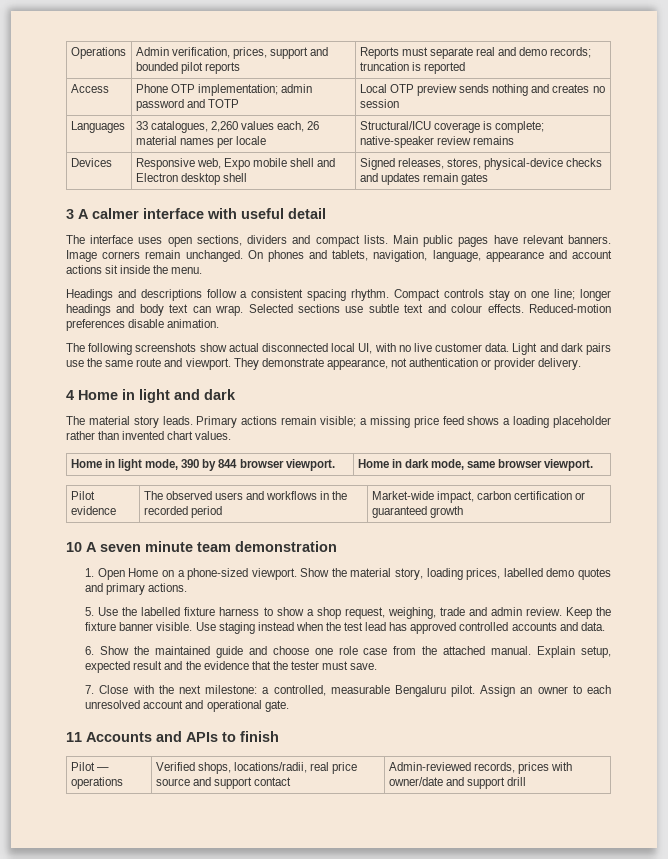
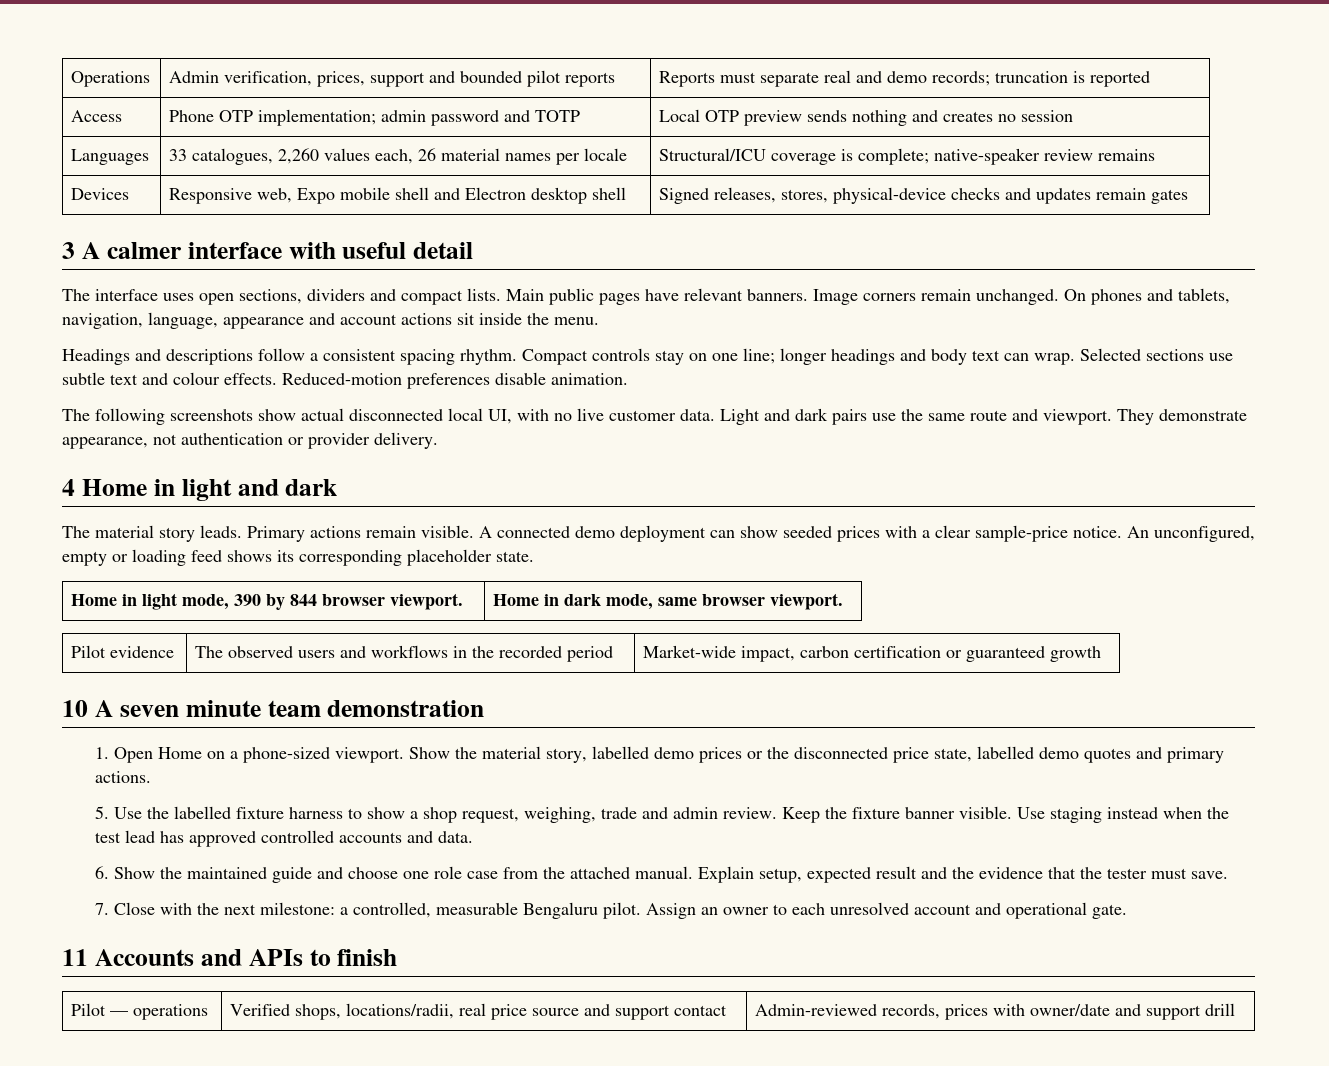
[320,416,611,428] [66,431,232,440] visible; a missing price feed shows a loading placeholder rather than invented chart values. -> [421,525,1255,542] [62,549,534,566] visible. A connected demo deployment can show seeded prices with a clear sample-price notice. An unconfigured, empty or loading feed shows its corresponding placeholder state.
[426,568,501,580] loading prices, -> [591,746,972,763] labelled demo prices or the disconnected price state,

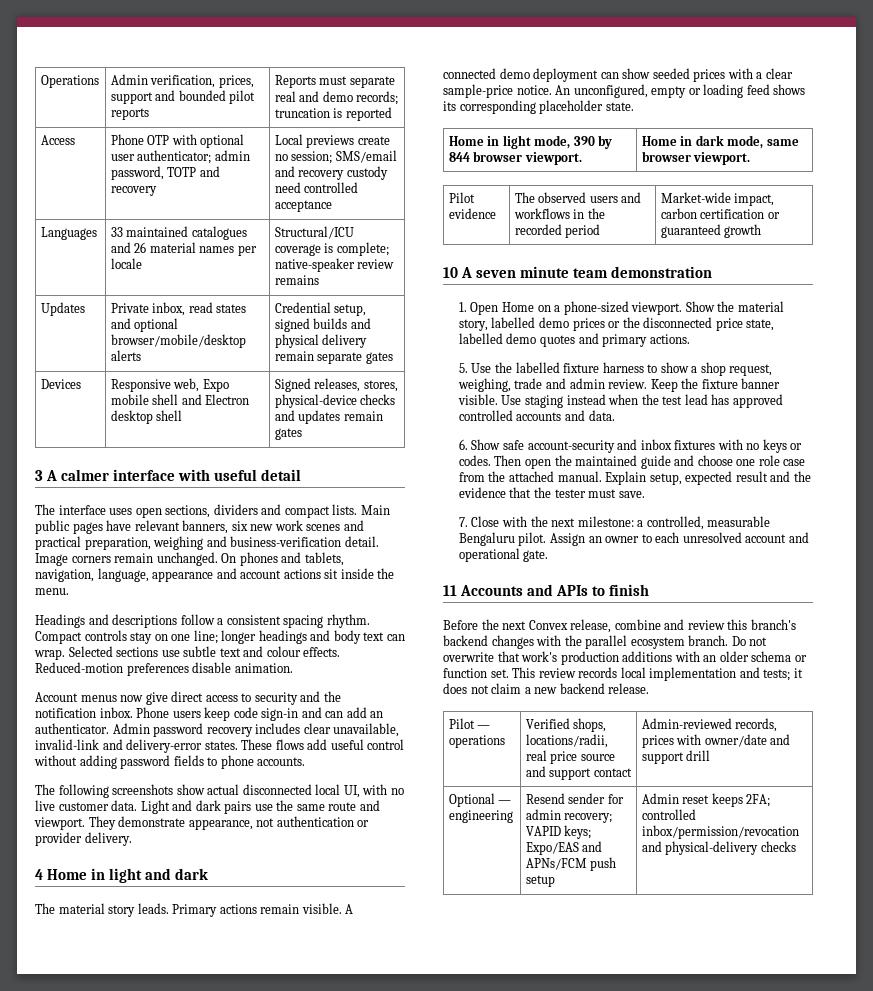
[258,109,581,126] [659,109,1074,126] [71,149,150,165] [169,148,414,165] implementation; admin password and TOTP | Local OTP preview sends nothing and creates no session // Languages | 33 catalogues, 2,260 values each, -> [171,134,245,148] [110,150,250,164] [110,166,220,180] [110,186,157,196] [274,134,390,148] [274,150,397,164] [274,166,388,180] [274,182,359,193] [274,200,332,212] [40,227,97,240] [110,226,247,240] [110,242,131,253] with optional user authenticator; admin password, TOTP and recovery | Local previews create no session; SMS/email and recovery custody need controlled acceptance // Languages | 33 maintained catalogues and
(1156, 155) none -> [40,302,85,316] [110,302,247,316] [110,318,179,332] [110,334,246,348] [110,350,141,361] [274,302,367,316] [274,318,371,332] [274,334,368,348] [274,351,393,364] // Updates | Private inbox, read states and optional browser/mobile/desktop alerts | Credential setup, signed builds and physical delivery remain separate gates
[747,289,808,301] banners. -> [182,520,364,534] [35,536,379,550] banners, six new work scenes and practical preparation, weighing and business-verification detail.
(628, 379) none -> [35,691,341,705] [35,707,384,721] [35,723,400,737] [35,739,405,753] [34,755,306,769] // Account menus now give direct access to security and the notification inbox. Phone users keep code sign-in and can add an authenticator. Admin password recovery includes clear unavailable, invalid-link and delivery-error states. These flows add useful control without adding password fields to phone accounts.
(155, 873) none -> [502,439,803,453] [458,455,551,469] safe account-security and inbox fixtures with no keys or codes. Then open
(398, 957) none -> [443,619,796,633] [443,635,768,649] [443,651,807,665] [443,667,803,681] [443,683,650,694] // Before the next Convex release, combine and review this branch's backend changes with the parallel ecosystem branch. Do not overwrite that work's production additions with an older schema or function set. This review records local implementation and tests; it does not claim a new backend release.
(1236, 1009) none -> [448,793,512,807] [448,810,513,823] [525,793,624,804] [525,809,613,823] [525,825,592,839] [525,841,603,855] [525,857,617,871] [525,875,555,887] [641,793,771,807] [641,809,696,820] [641,825,799,839] [641,841,796,855] // Optional — engineering | Resend sender for admin recovery; VAPID keys; Expo/EAS and APNs/FCM push setup | Admin reset keeps 2FA; controlled inbox/permission/revocation and physical-delivery checks

